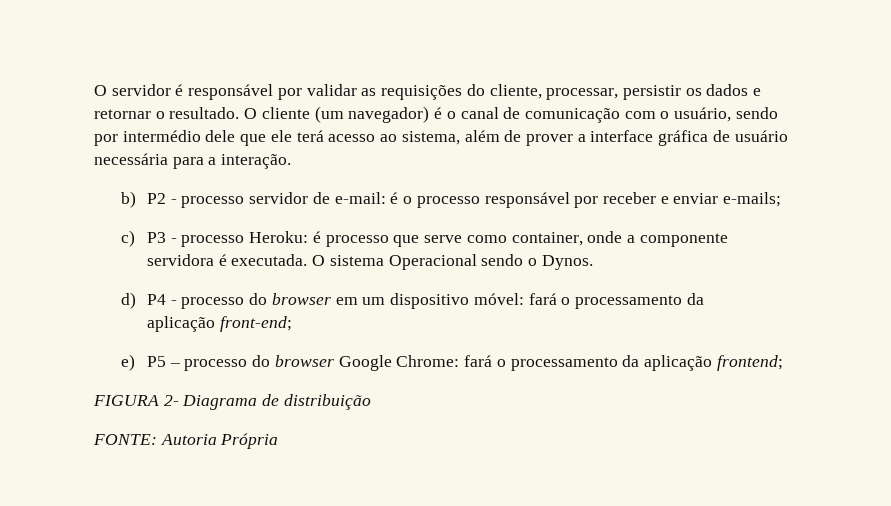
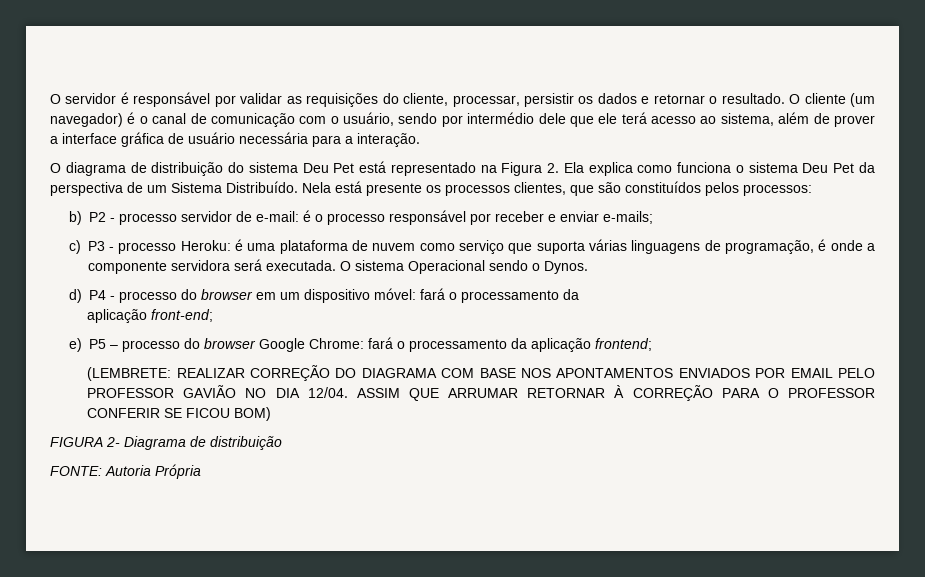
(292, 161) none -> [50,161,876,176] [50,181,812,196] // O diagrama de distribuição do sistema Deu Pet está representado na Figura 2. Ela explica como funciona o sistema Deu Pet da perspectiva de um Sistema Distribuído. Nela está presente os processos clientes, que são constituídos pelos processos:
[325,232,583,247] processo que serve como container, -> [247,239,827,254] uma plataforma de nuvem como serviço que suporta várias linguagens de programação, é
[218,254,227,266] é -> [233,259,262,271] será
(783, 363) none -> [87,365,875,381] [87,385,876,401] [87,407,272,421] // (LEMBRETE: REALIZAR CORREÇÃO DO DIAGRAMA COM BASE NOS APONTAMENTOS ENVIADOS POR EMAIL PELO PROFESSOR GAVIÃO NO DIA 12/04. ASSIM QUE ARRUMAR RETORNAR À CORREÇÃO PARA O PROFESSOR CONFERIR SE FICOU BOM)

